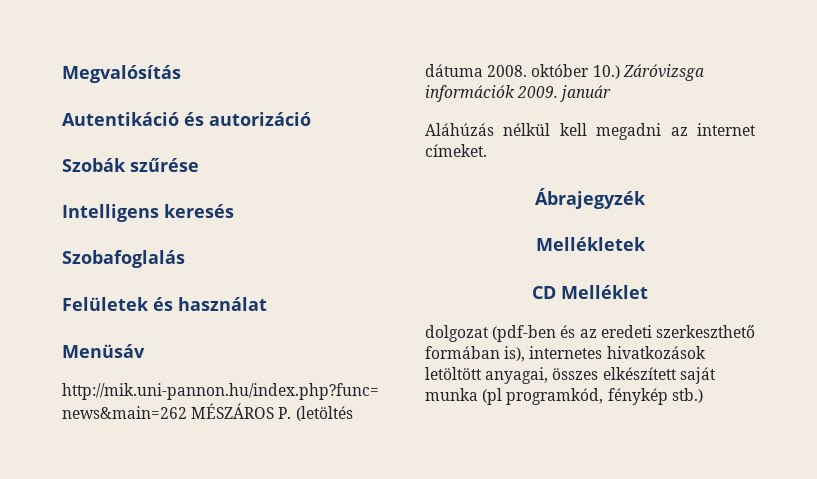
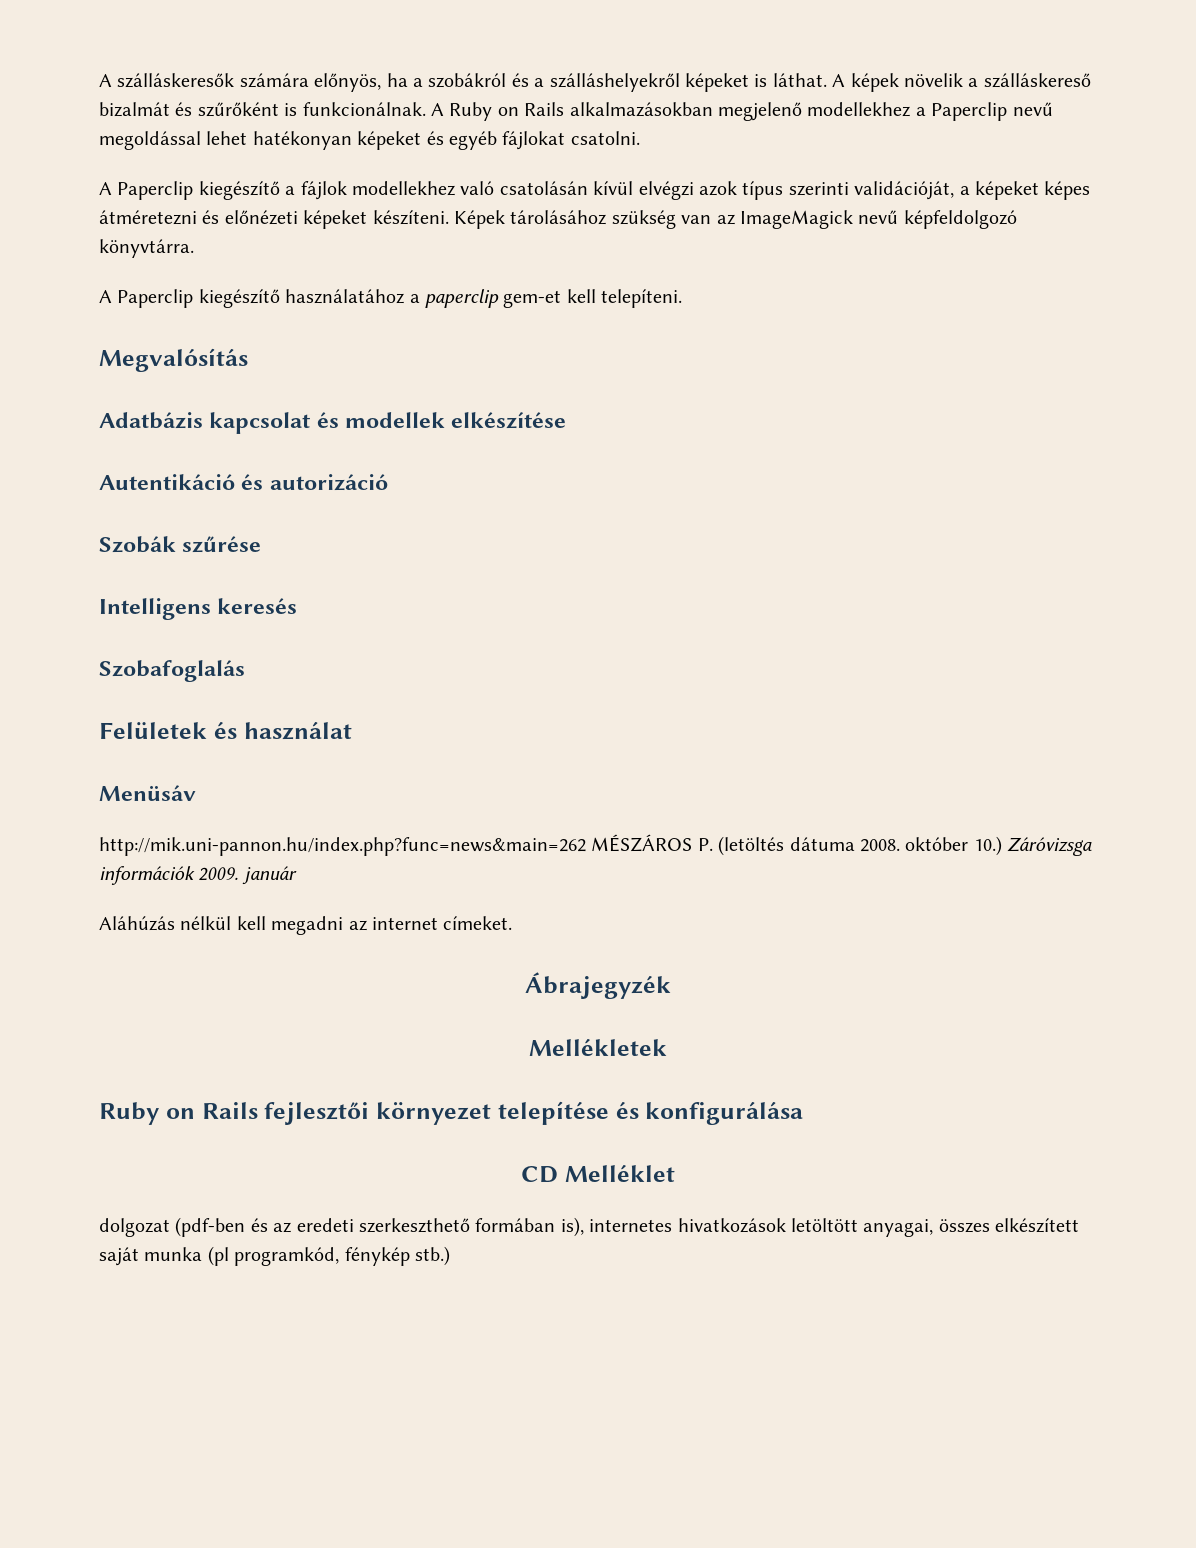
[62,65,181,83] Megvalósítás -> [99,73,1091,92] [99,102,1053,121] [99,131,640,150] [99,181,1091,200] [99,210,1017,229] [99,239,194,258] [99,289,683,308] [99,348,248,372] [99,412,567,434] A szálláskeresők számára előnyös, ha a szobákról és a szálláshelyekről képeket is láthat. A képek növelik a szálláskereső bizalmát és szűrőként is funkcionálnak. A Ruby on Rails alkalmazásokban megjelenő modellekhez a Paperclip nevű megoldással lehet hatékonyan képeket és egyéb fájlokat csatolni. // A Paperclip kiegészítő a fájlok modellekhez való csatolásán kívül elvégzi azok típus szerinti validációját, a képeket képes átméretezni és előnézeti képeket készíteni. Képek tárolásához szükség van az ImageMagick nevű képfeldolgozó könyvtárra. // A Paperclip kiegészítő használatához a paperclip gem-et kell telepíteni. // Megvalósítás // Adatbázis kapcsolat és modellek elkészítése
(646, 244) none -> [99,1101,804,1125] // Ruby on Rails fejlesztői környezet telepítése és konfigurálása

